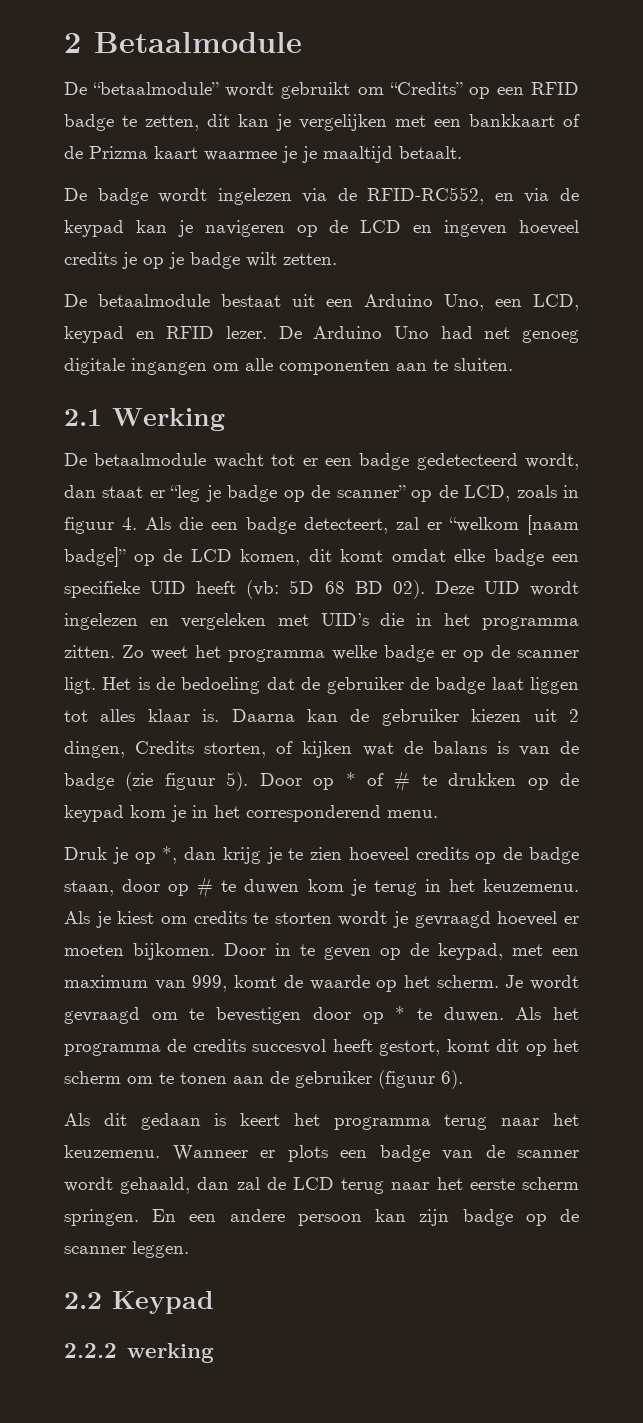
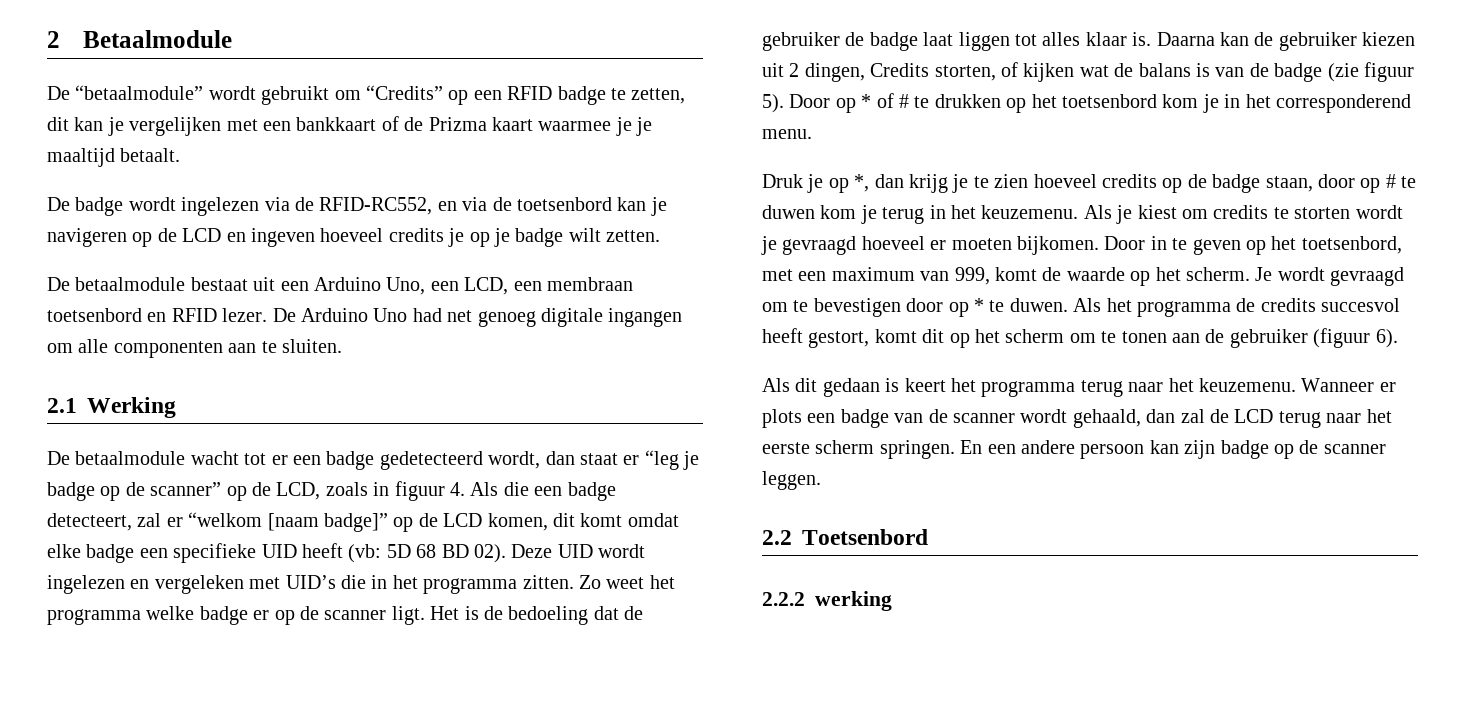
[64,220,124,237] keypad -> [516,197,612,211] toetsenbord
[64,326,124,343] keypad -> [513,277,633,291] [47,308,142,322] een membraan toetsenbord
[560,773,580,786] [64,805,124,822] de keypad -> [1031,94,1157,108] het toetsenbord
[410,943,503,960] de keypad, -> [1271,236,1402,254] het toetsenbord,
[111,1291,214,1314] Keypad -> [802,529,928,545] Toetsenbord

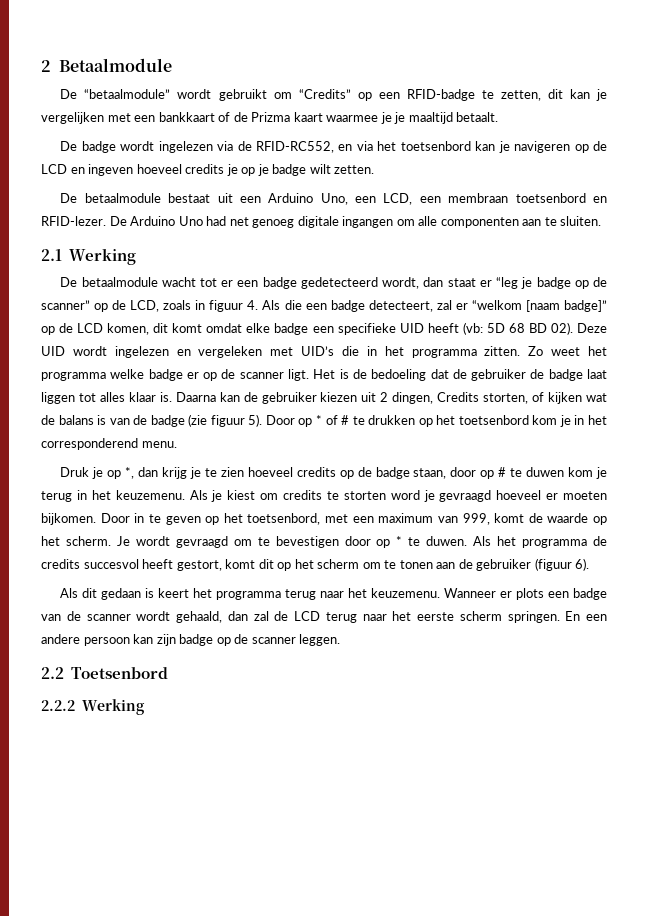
[507,86,606,105] RFID badge -> [406,89,475,101] RFID-badge
[492,197,512,211] de -> [377,141,397,151] het
[171,308,268,322] RFID lezer. -> [41,216,106,226] RFID-lezer.
[1355,205,1403,219] wordt -> [390,490,420,500] word
[815,591,892,611] werking -> [81,699,145,715] Werking

